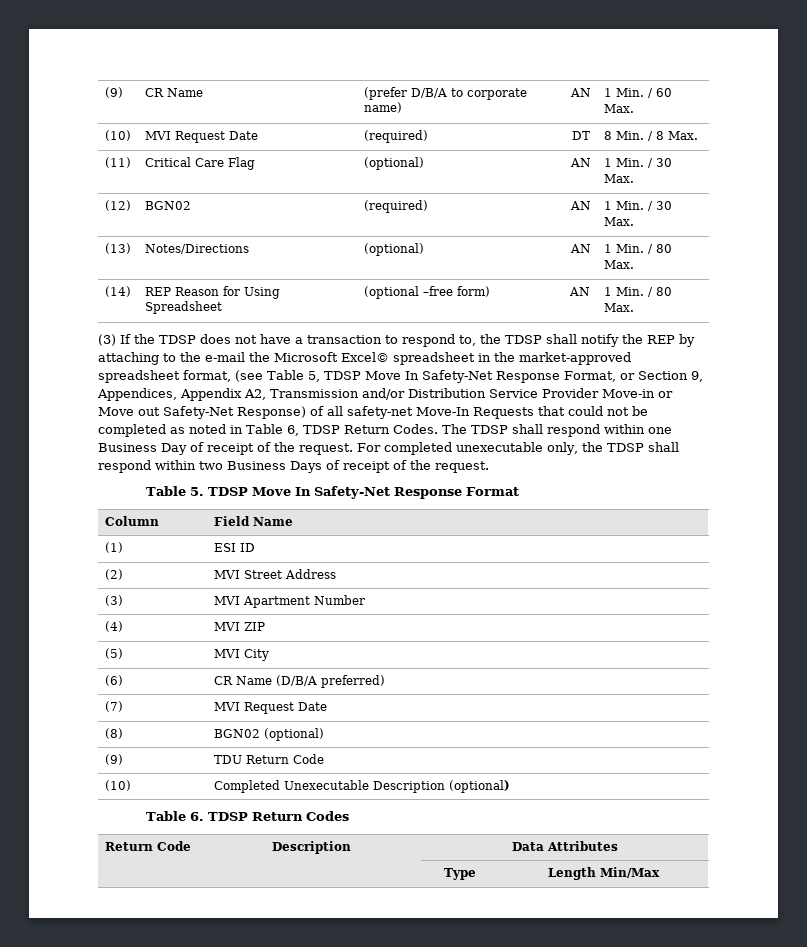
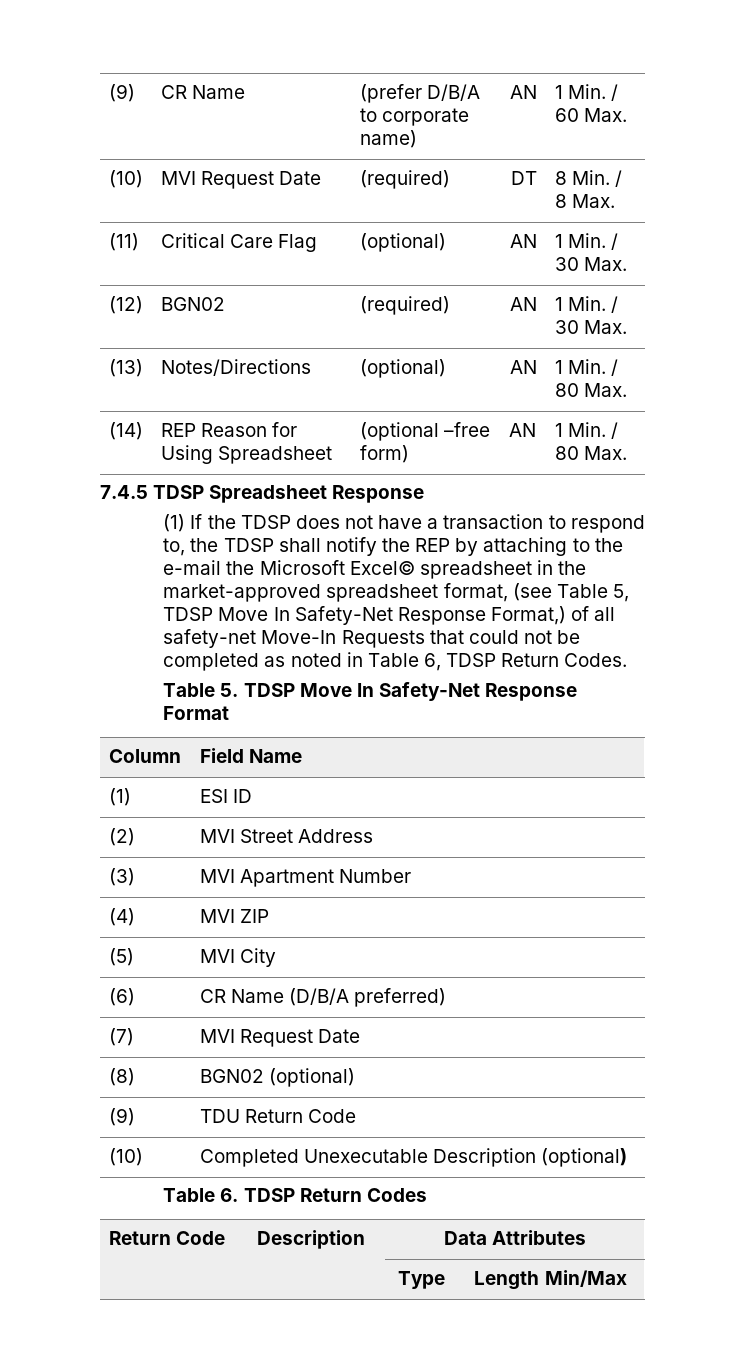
[98,334,116,346] (3) -> [100,485,425,503] [163,514,186,532] 7.4.5 TDSP Spreadsheet Response // (1)
[563,371,703,382] [97,388,673,401] [98,406,306,419] Format, or Section 9, Appendices, Appendix A2, Transmission and/or Distribution Service Provider Move-in or Move out Safety-Net Response) -> [490,606,566,625] Format,)
[441,424,672,437] [98,442,679,455] [98,460,489,473] The TDSP shall respond within one Business Day of receipt of the request. For completed unexecutable only, the TDSP shall respond within two Business Days of receipt of the request. -> (628, 660) none

